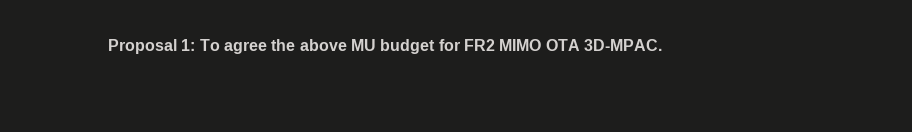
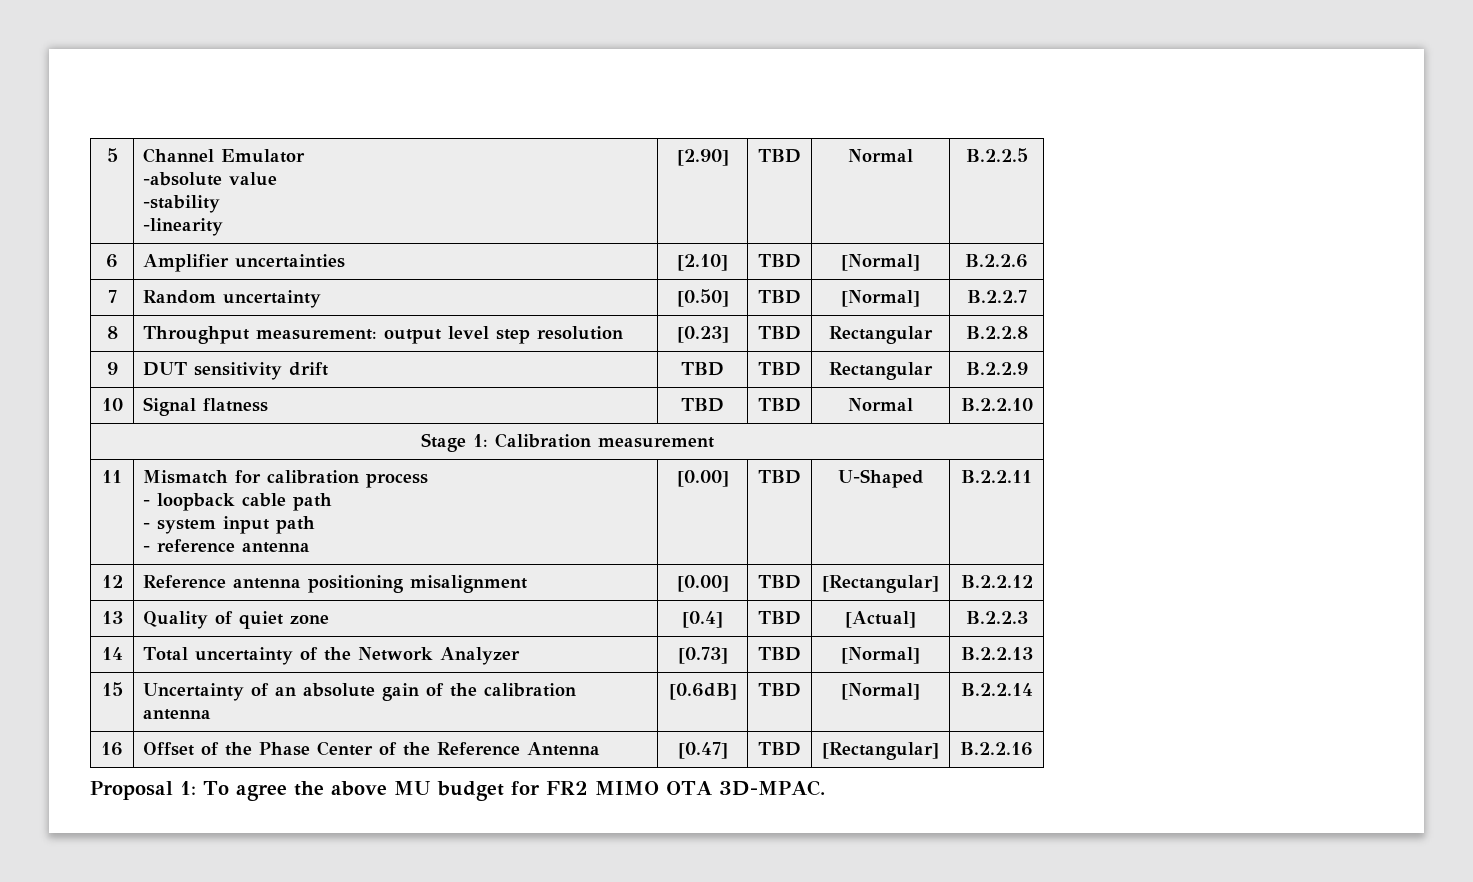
(108, 46) none -> [106,148,118,162] [143,148,306,163] [143,172,278,186] [143,195,221,213] [143,218,224,236] [676,149,729,166] [758,149,802,163] [848,149,914,162] [965,148,1028,162] [106,254,118,268] [143,254,346,272] [677,254,729,271] [758,254,802,268] [841,254,921,271] [965,254,1028,268] [107,290,117,303] [143,290,322,308] [676,289,729,307] [758,290,802,304] [841,290,921,307] [966,290,1027,303] [106,326,118,339] [143,326,624,344] [676,326,729,343] [758,326,802,340] [829,326,934,344] [965,326,1028,339] [106,362,118,375] [143,362,329,380] [681,362,725,376] [758,362,802,376] [829,362,934,380] [965,362,1028,375] [101,398,123,411] [143,397,269,416] [681,398,725,412] [758,398,802,412] [848,398,914,411] [960,398,1033,411] [420,433,714,452] [102,470,122,483] [143,470,429,488] [143,493,333,511] [143,516,316,534] [143,539,311,553] [676,470,729,487] [758,470,802,484] [837,469,924,488] [961,470,1032,483] [101,575,123,588] [143,575,528,593] [676,575,729,592] [758,575,802,589] [822,575,940,593] [960,575,1033,588] [101,611,123,624] [143,611,330,629] [682,611,724,628] [758,611,802,625] [845,611,917,628] [965,611,1028,624] [101,647,123,660] [143,647,521,665] [677,647,728,664] [758,647,802,661] [841,647,921,664] [960,647,1033,660] [101,682,123,696] [143,683,577,701] [143,709,212,720] [668,683,737,700] [758,683,802,697] [841,683,921,700] [960,683,1033,696] [101,742,123,756] [143,741,601,756] [677,742,728,759] [758,742,802,756] [822,742,940,760] [960,742,1033,756] 5 | Channel Emulator // -absolute value // -stability // -linearity | [2.90] | TBD | Normal | B.2.2.5 // 6 | Amplifier uncertainties | [2.10] | TBD | [Normal] | B.2.2.6 // 7 | Random uncertainty | [0.50] | TBD | [Normal] | B.2.2.7 // 8 | Throughput measurement: output level step resolution | [0.23] | TBD | Rectangular | B.2.2.8 // 9 | DUT sensitivity drift | TBD | TBD | Rectangular | B.2.2.9 // 10 | Signal flatness | TBD | TBD | Normal | B.2.2.10 // Stage 1: Calibration measurement // 11 | Mismatch for calibration process // - loopback cable path // - system input path // - reference antenna | [0.00] | TBD | U-Shaped | B.2.2.11 // 12 | Reference antenna positioning misalignment | [0.00] | TBD | [Rectangular] | B.2.2.12 // 13 | Quality of quiet zone | [0.4] | TBD | [Actual] | B.2.2.3 // 14 | Total uncertainty of the Network Analyzer | [0.73] | TBD | [Normal] | B.2.2.13 // 15 | Uncertainty of an absolute gain of the calibration antenna | [0.6dB] | TBD | [Normal] | B.2.2.14 // 16 | Offset of the Phase Center of the Reference Antenna | [0.47] | TBD | [Rectangular] | B.2.2.16 //

